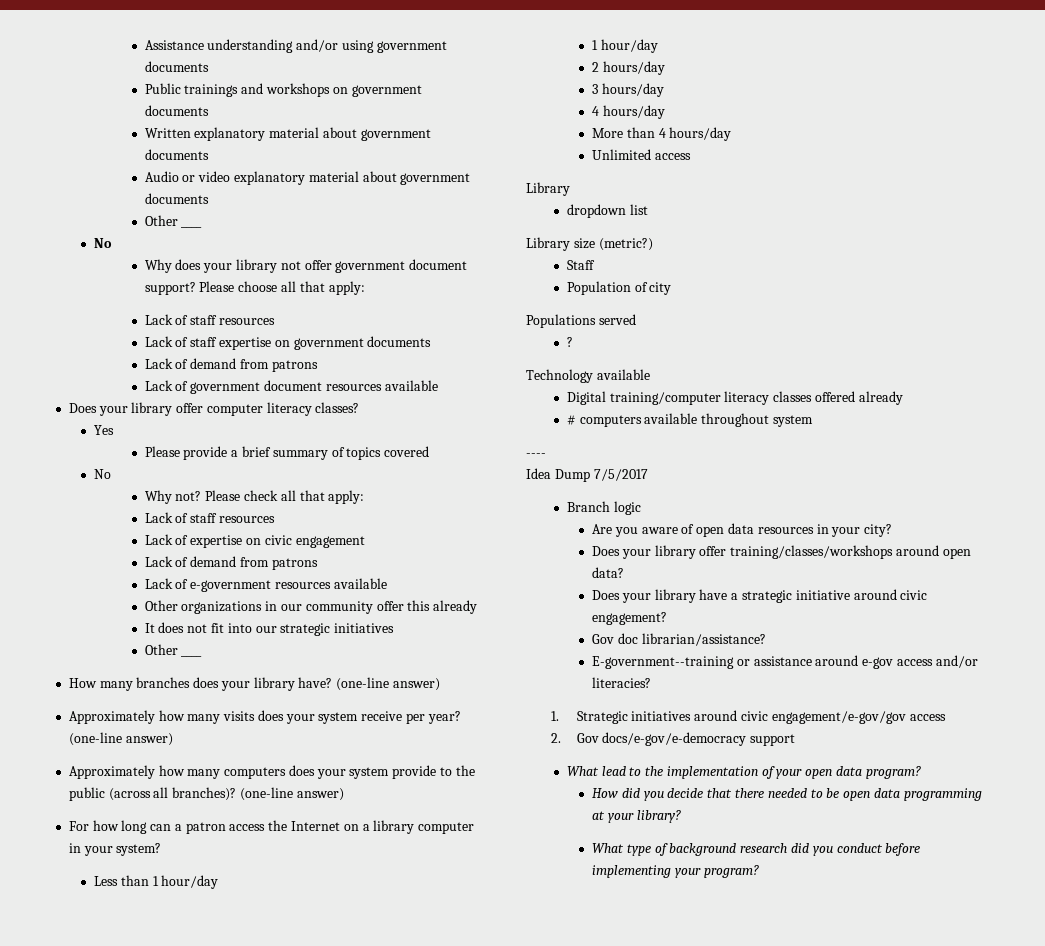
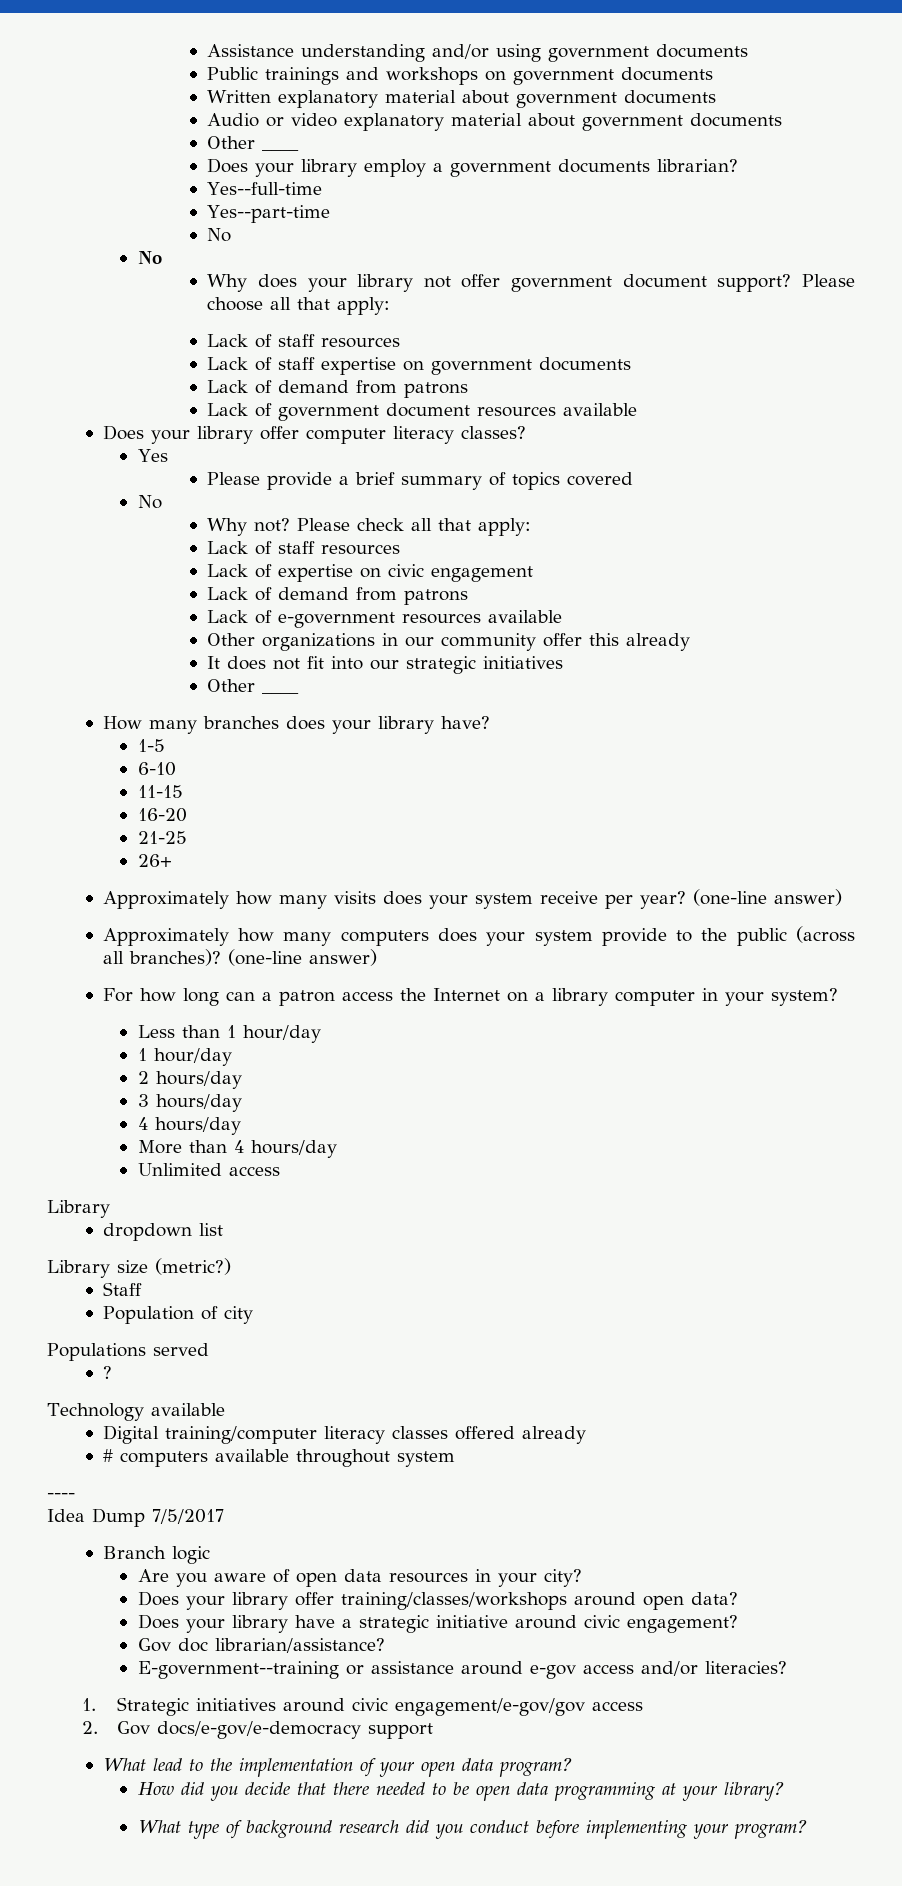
(203, 227) none -> [207,158,739,177] [207,182,323,195] [207,205,331,223] [207,228,232,242] // Does your library employ a government documents librarian? // Yes--full-time // Yes--part-time // No
[336,677,440,691] (one-line answer) -> [137,739,165,752] [137,762,176,776] [137,785,183,798] [137,808,187,822] [137,831,187,844] [137,854,172,867] // 1-5 // 6-10 // 11-15 // 16-20 // 21-25 // 26+

